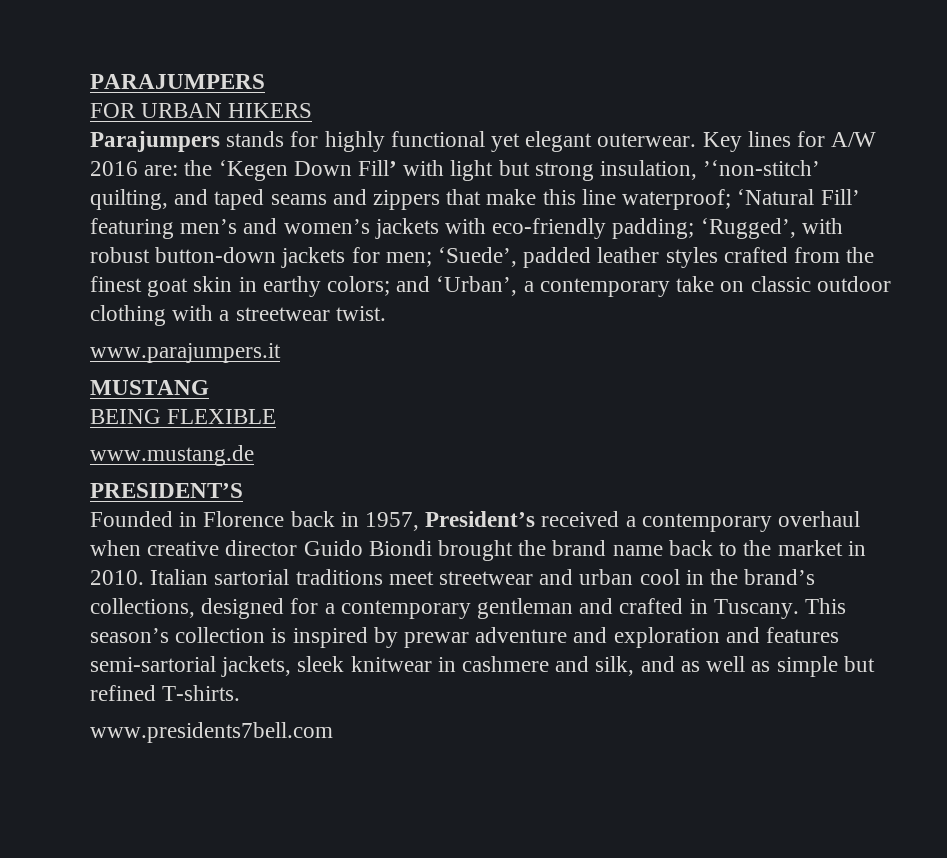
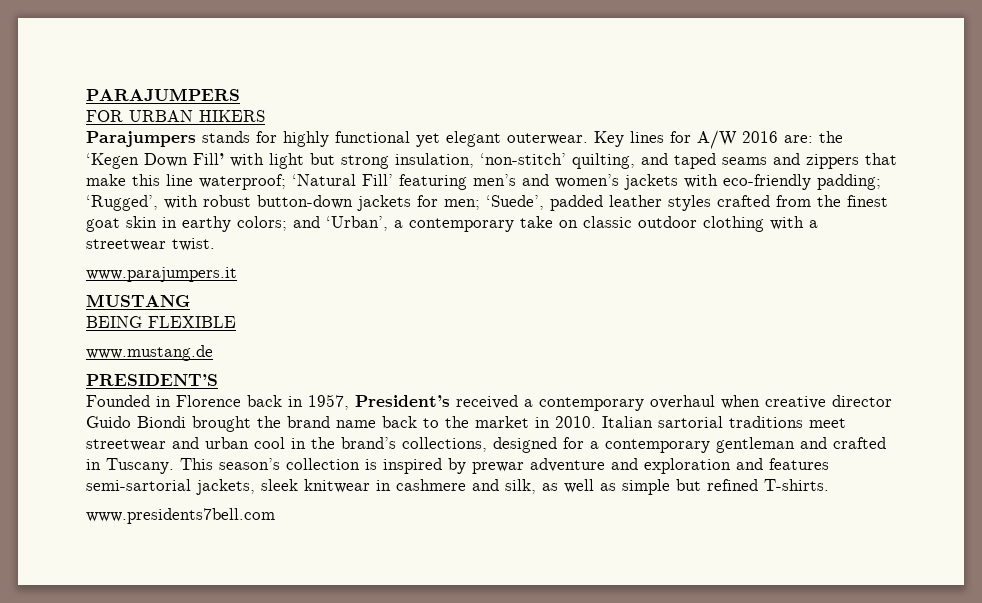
[703,160,821,176] ’‘non-stitch’ -> [480,153,566,165] ‘non-stitch’
[640,656,675,672] and -> (536, 486) none

